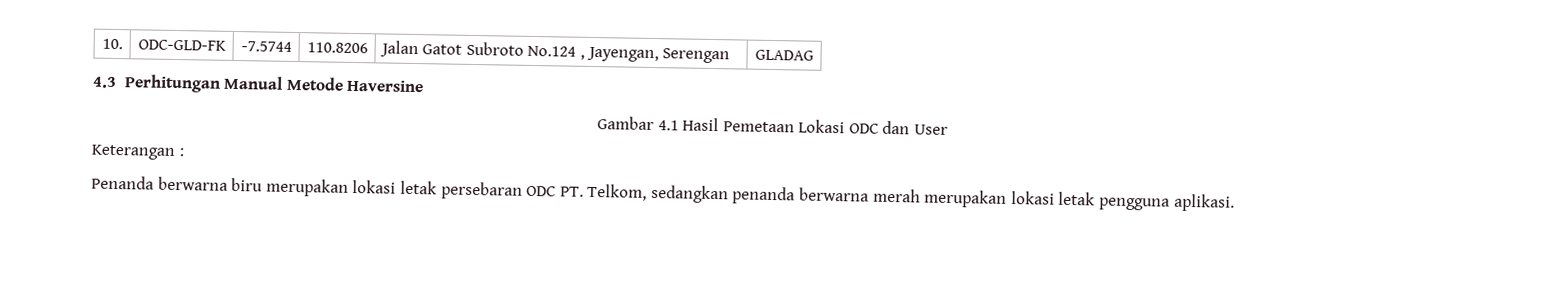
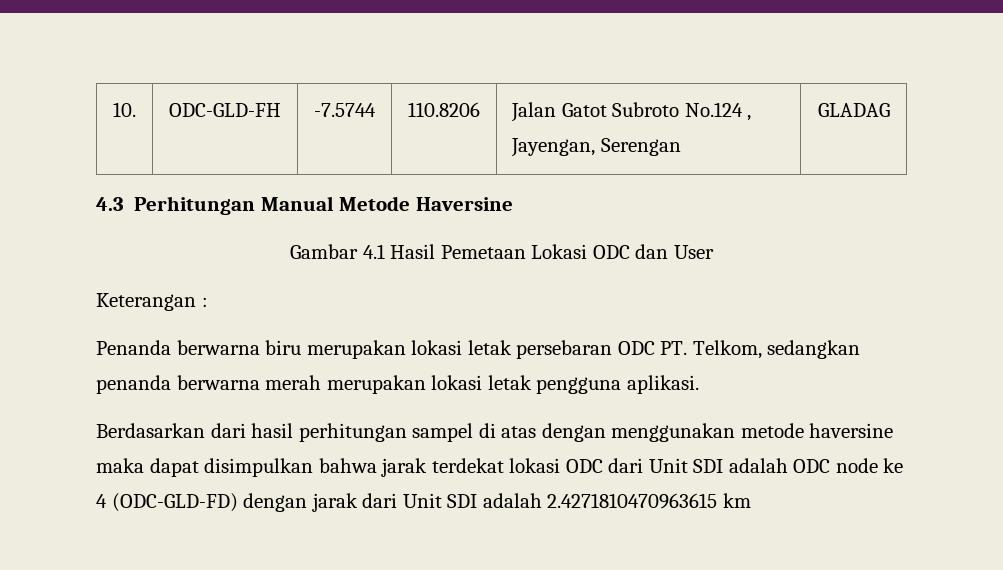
[137,39,226,51] ODC-GLD-FK -> [169,103,281,117] ODC-GLD-FH
(1235, 202) none -> [96,423,894,442] [96,458,904,477] [96,493,751,512] // Berdasarkan dari hasil perhitungan sampel di atas dengan menggunakan metode haversine maka dapat disimpulkan bahwa jarak terdekat lokasi ODC dari Unit SDI adalah ODC node ke 4 (ODC-GLD-FD) dengan jarak dari Unit SDI adalah 2.4271810470963615 km

